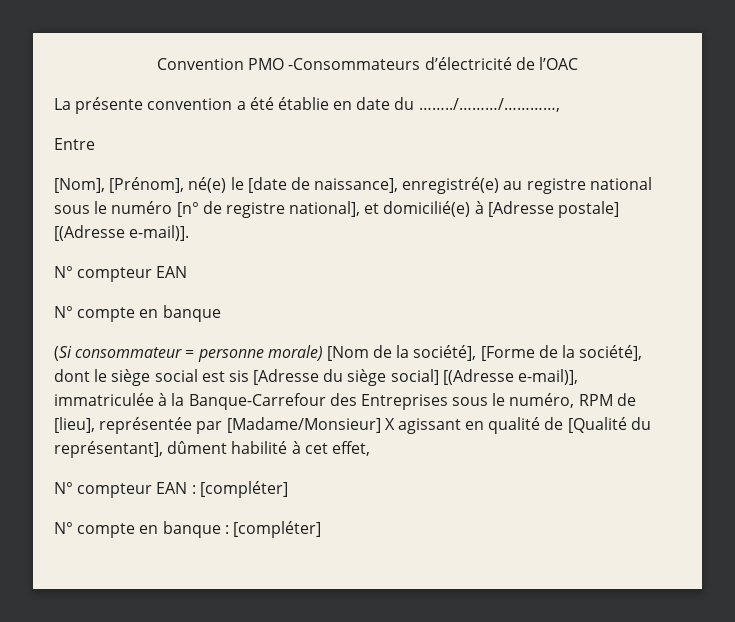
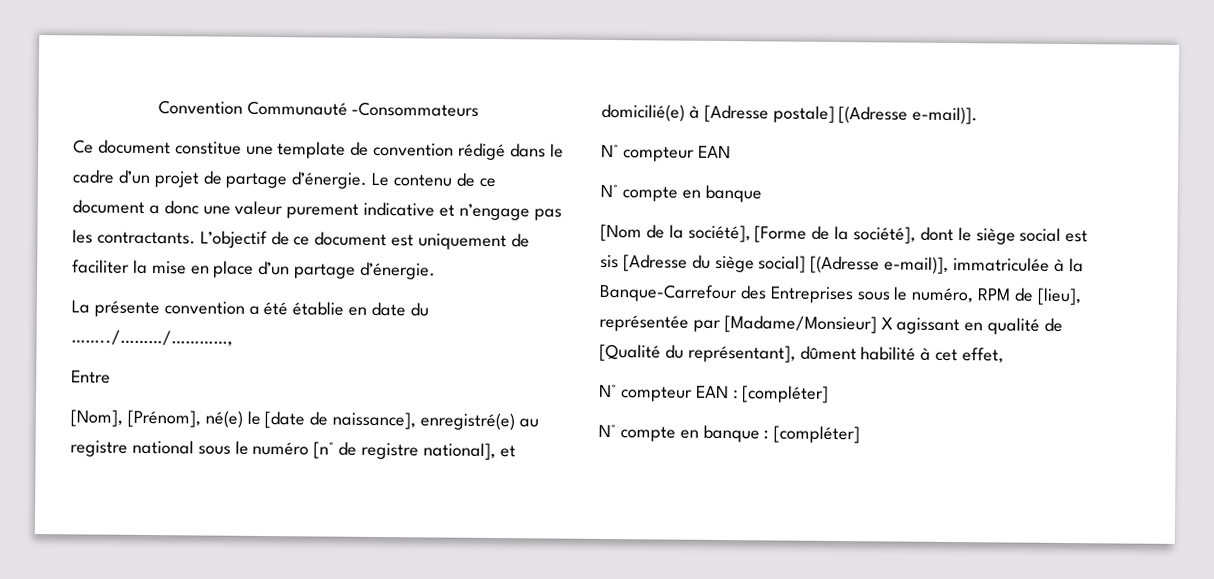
[248,58,285,70] PMO -> [246,100,348,116] Communauté
[424,57,578,70] d’électricité de l’OAC -> [73,139,564,161] [72,169,496,189] [72,199,562,221] [72,229,530,251] [72,259,437,280] // Ce document constitue une template de convention rédigé dans le cadre d’un projet de partage d’énergie. Le contenu de ce document a donc une valeur purement indicative et n’engage pas les contractants. L’objectif de ce document est uniquement de faciliter la mise en place d’un partage d’énergie.
[54,345,323,362] (Si consommateur = personne morale) -> (762, 193) none

